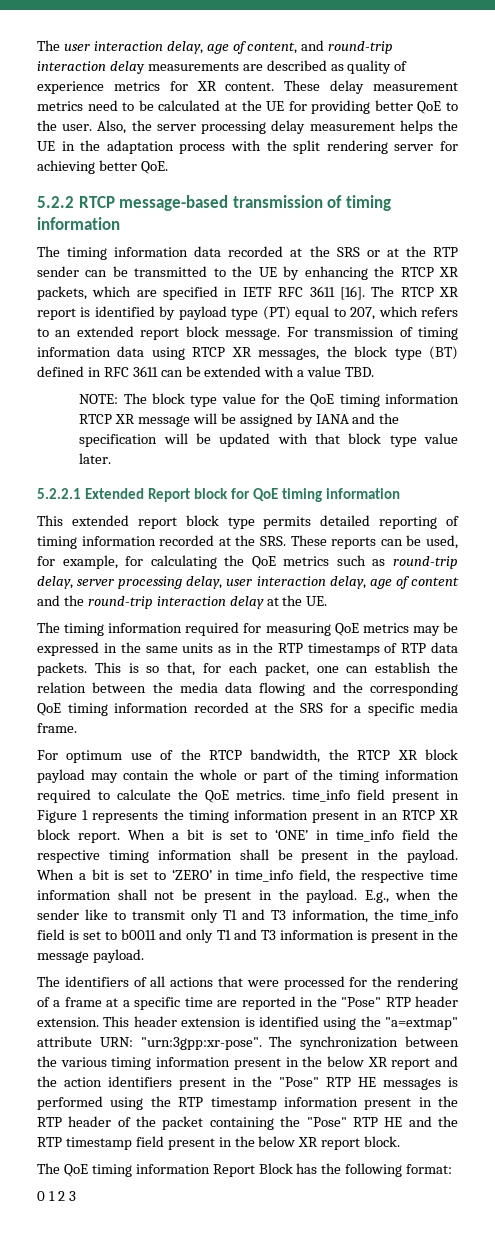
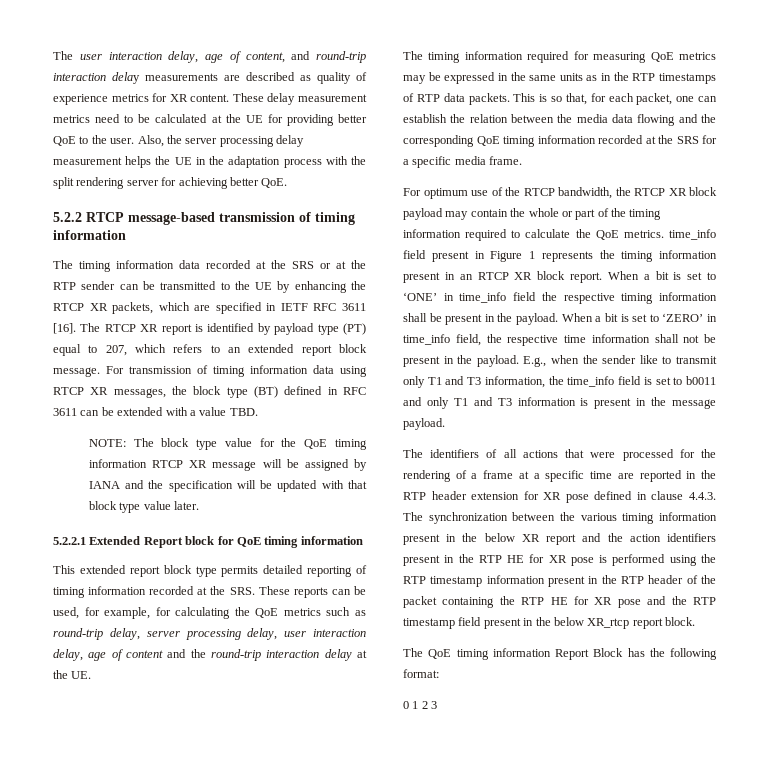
[341,996,458,1007] [37,1016,458,1030] [37,1036,262,1050] "Pose" RTP header extension. This header extension is identified using the "a=extmap" attribute URN: "urn:3gpp:xr-pose". -> [403,491,716,503] RTP header extension for XR pose defined in clause 4.4.3.
[279,1077,441,1090] "Pose" RTP HE messages -> [478,554,594,566] RTP HE for XR pose
[306,1117,403,1127] "Pose" RTP HE -> [521,596,641,608] RTP HE for XR pose
[298,1137,319,1147] XR -> [587,618,630,629] XR_rtcp

